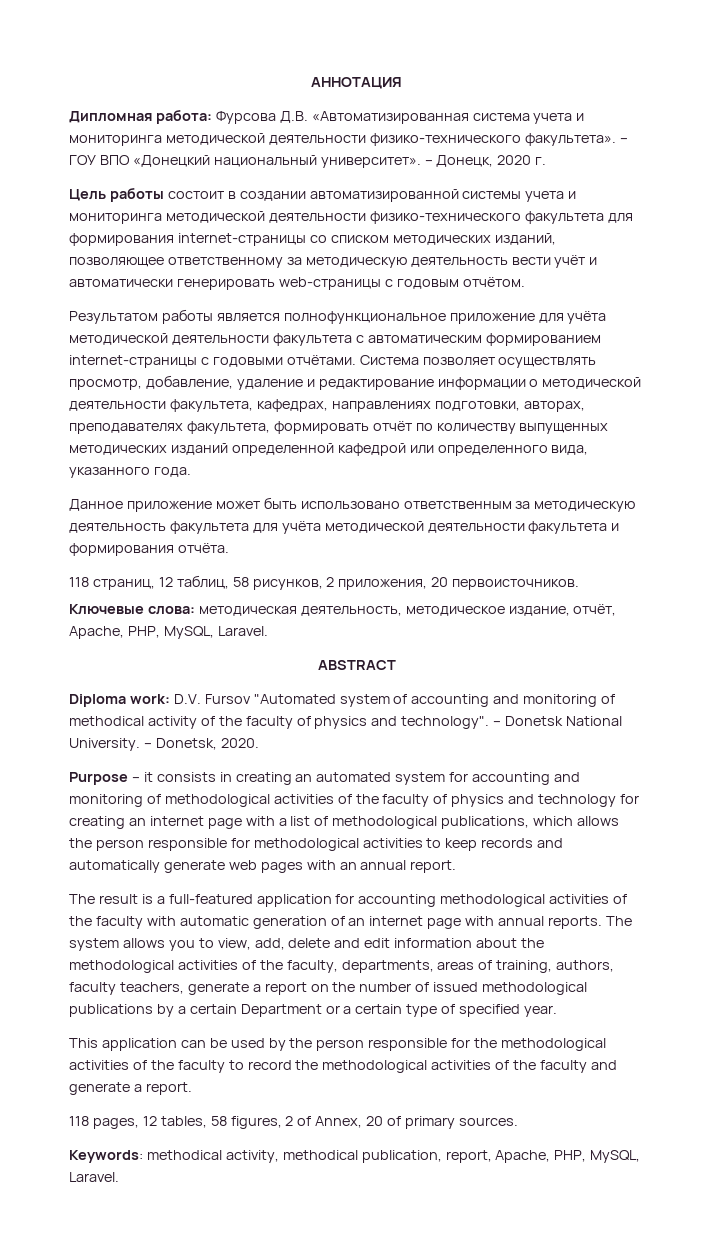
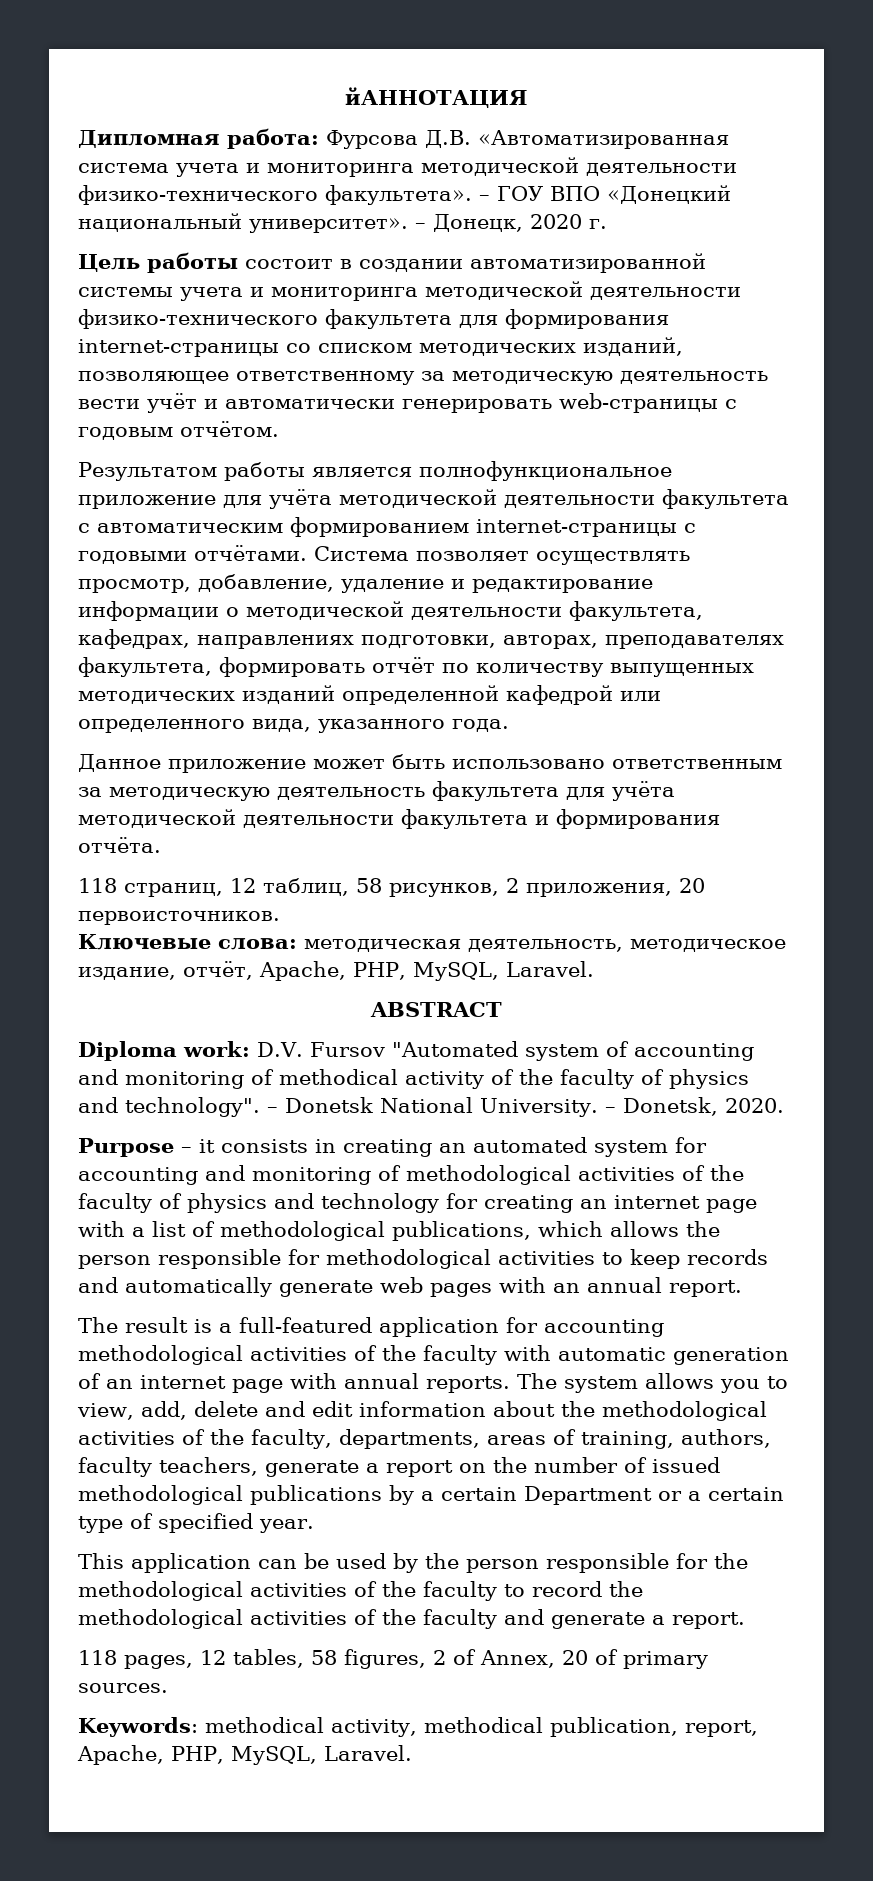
[311,77,402,89] АННОТАЦИЯ -> [345,87,528,108] йАННОТАЦИЯ

